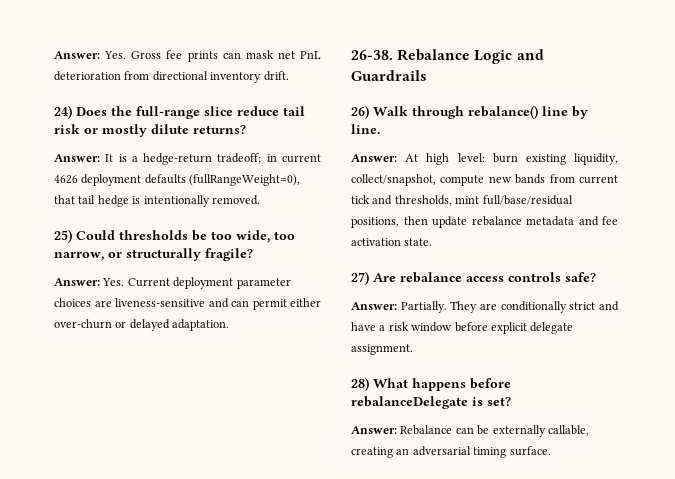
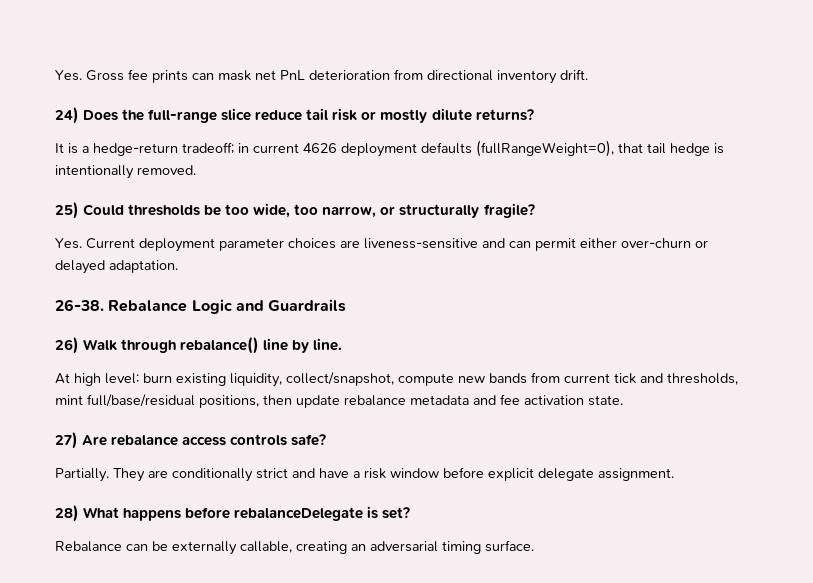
[54,51,100,59] Answer: -> (55, 75) none
[54,154,100,162] Answer: -> (534, 115) none
[54,278,100,286] Answer: -> (535, 210) none
[351,154,397,162] Answer: -> (343, 344) none
[351,302,397,310] Answer: -> (327, 440) none
[351,426,397,434] Answer: -> (411, 513) none

